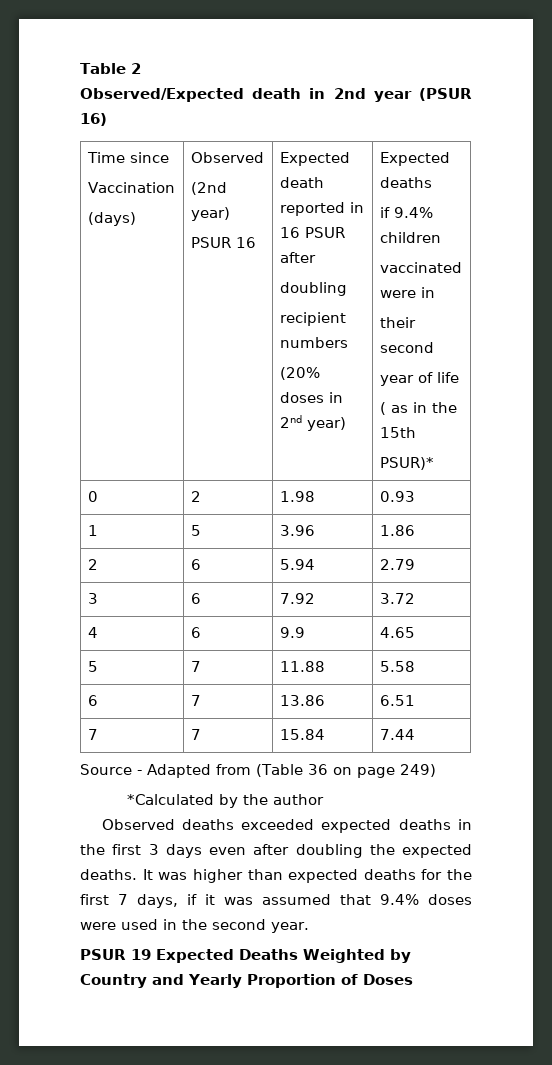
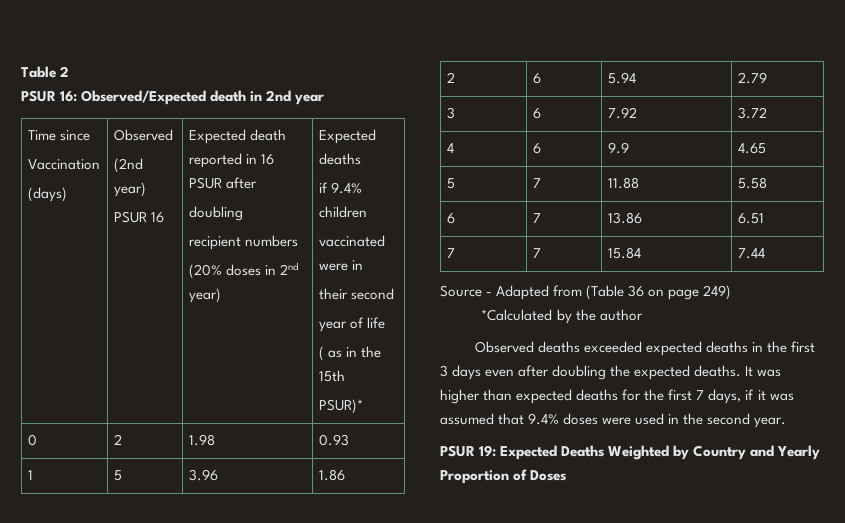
(141, 68) none -> [21,90,78,102] PSUR 16:
[418,88,472,101] [80,113,107,126] (PSUR 16) -> (325, 99) none
[131,949,151,960] 19 -> [479,445,497,457] 19:

